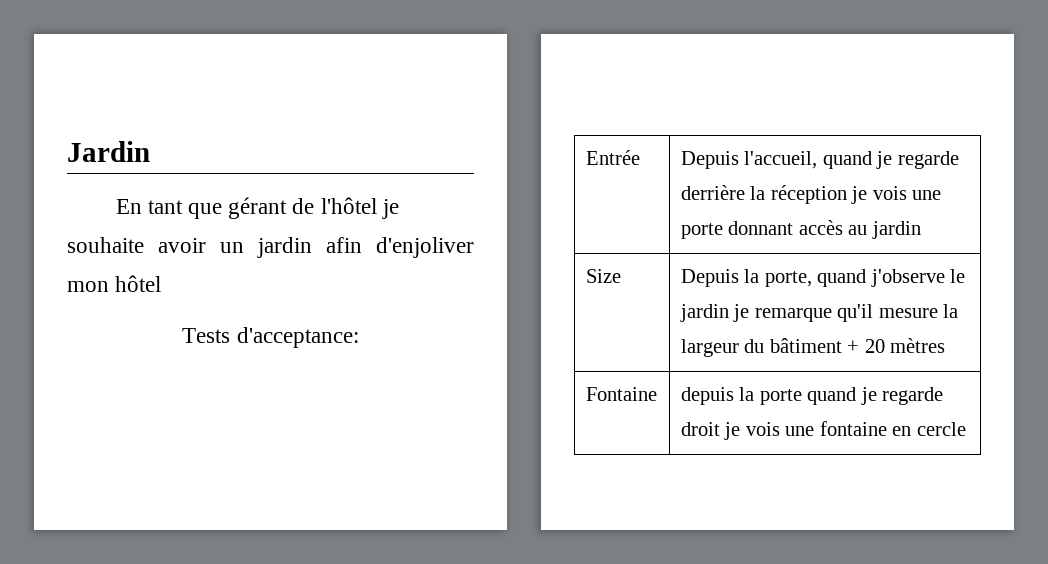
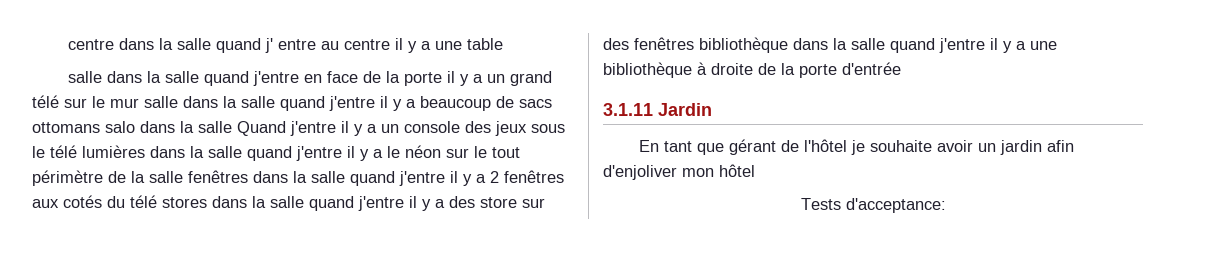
(67, 151) none -> [67,38,503,53] [67,71,552,86] [32,95,552,111] [32,121,565,136] [32,145,520,161] [32,170,564,186] [32,195,545,211] [603,37,1057,53] [603,62,901,78] [603,103,653,116] centre dans la salle quand j' entre au centre il y a une table // salle dans la salle quand j'entre en face de la porte il y a un grand télé sur le mur salle dans la salle quand j'entre il y a beaucoup de sacs ottomans salo dans la salle Quand j'entre il y a un console des jeux sous le télé lumières dans la salle quand j'entre il y a le néon sur le tout périmètre de la salle fenêtres dans la salle quand j'entre il y a 2 fenêtres aux cotés du télé stores dans la salle quand j'entre il y a des store sur des fenêtres bibliothèque dans la salle quand j'entre il y a une bibliothèque à droite de la porte d'entrée // 3.1.11
[585,150,640,165] [680,151,959,169] [680,185,942,204] [680,220,921,239] [585,269,621,283] [680,269,966,287] [679,304,959,322] [680,338,946,357] [585,387,657,401] [680,387,944,405] [680,421,966,440] // Entrée | Depuis l'accueil, quand je regarde derrière la réception je vois une porte donnant accès au jardin // Size | Depuis la porte, quand j'observe le jardin je remarque qu'il mesure la largeur du bâtiment + 20 mètres // Fontaine | depuis la porte quand je regarde droit je vois une fontaine en cercle -> (946, 205) none

